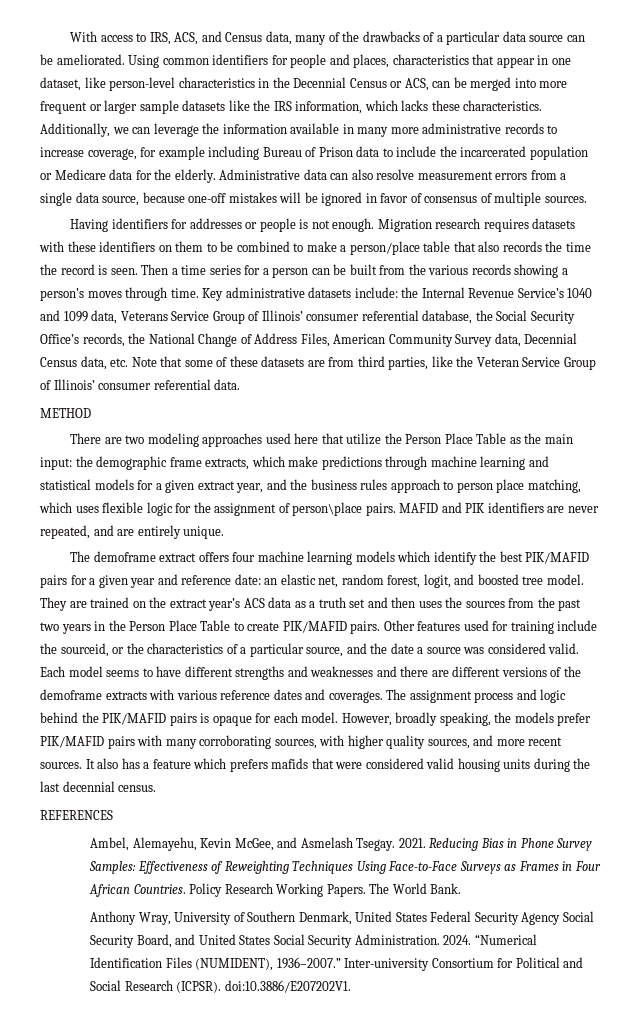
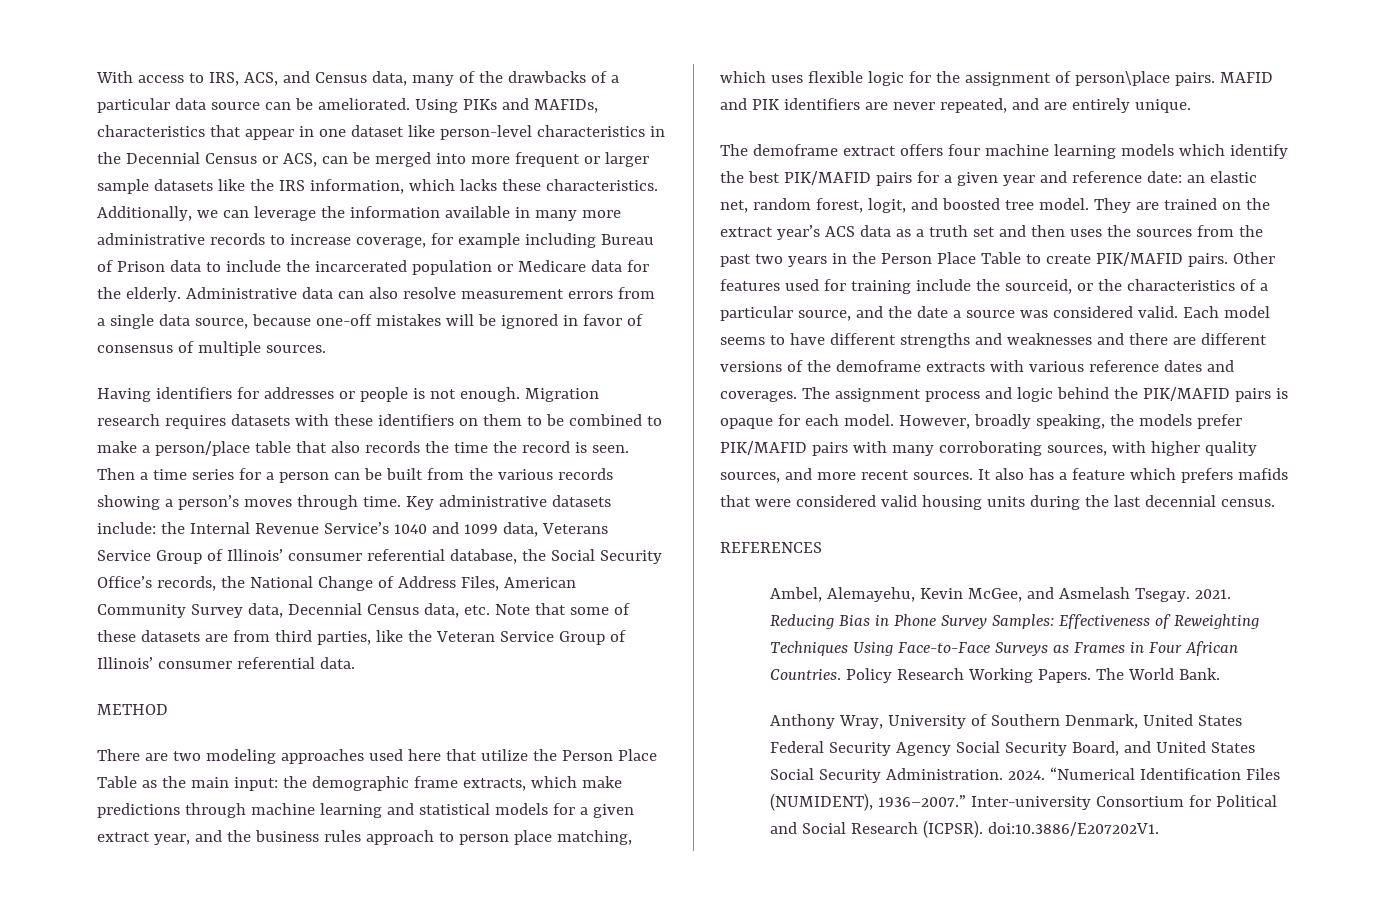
[162,54,390,68] common identifiers for people and places, -> [462,98,598,113] PIKs and MAFIDs,
[40,77,81,91] dataset, -> [350,125,404,137] dataset

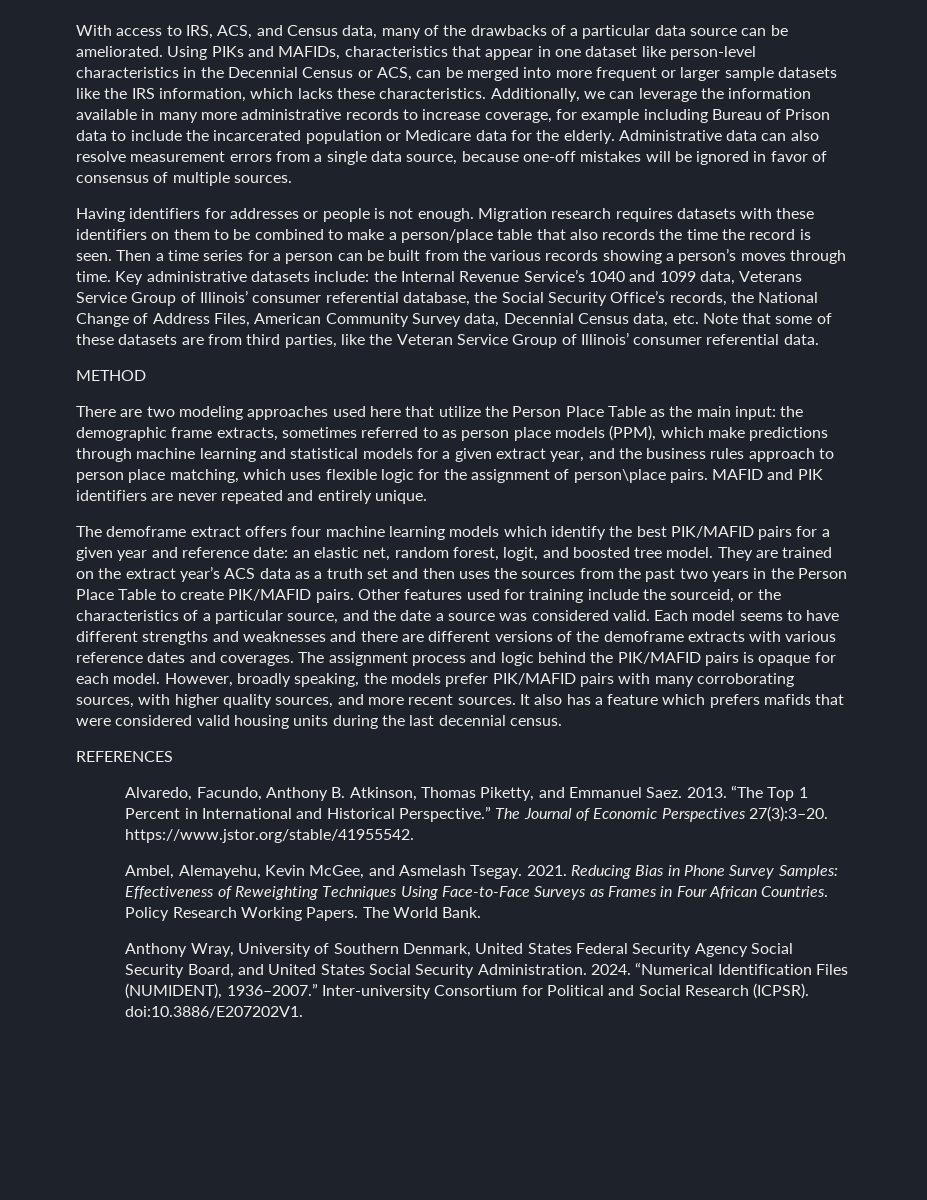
(526, 784) none -> [281,425,657,441] sometimes referred to as person place models (PPM),
[939,98,1067,113] repeated, and are -> [220,490,314,504] repeated and
(822, 547) none -> [125,785,808,801] [125,806,828,822] [125,829,415,843] // Alvaredo, Facundo, Anthony B. Atkinson, Thomas Piketty, and Emmanuel Saez. 2013. “The Top 1 Percent in International and Historical Perspective.” The Journal of Economic Perspectives 27(3):3–20. https://www.jstor.org/stable/41955542.

